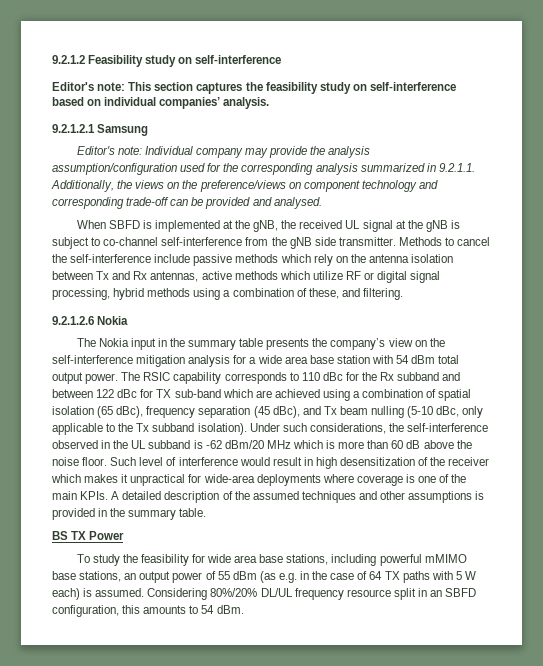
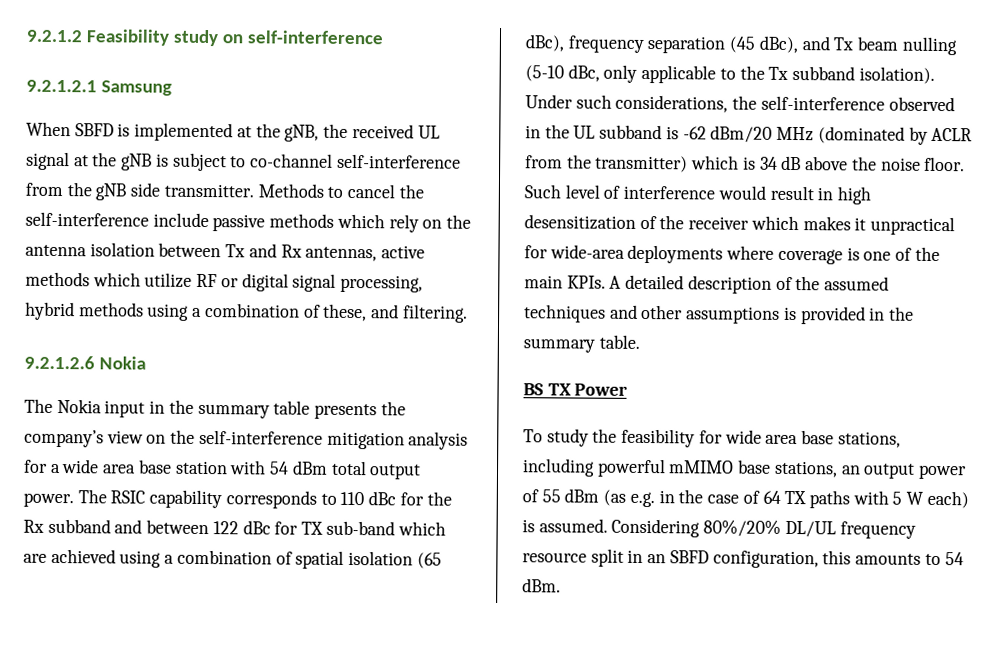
[52,82,456,94] [52,97,270,109] [52,124,149,136] [76,146,371,158] [52,163,475,175] [51,180,438,192] [52,197,322,209] Editor's note: This section captures the feasibility study on self-interference based on individual companies’ analysis. // 9.2.1.2.1 Samsung // Editor's note: Individual company may provide the analysis assumption/configuration used for the corresponding analysis summarized in 9.2.1.1. Additionally, the views on the preference/views on component technology and corresponding trade-off can be provided and analysed. -> [26,79,172,96] 9.2.1.2.1 Samsung
[292,440,404,449] which is more than 60 -> [817,126,973,145] [525,154,778,173] (dominated by ACLR from the transmitter) which is 34

